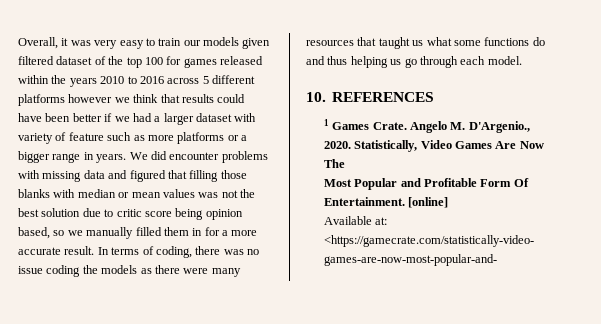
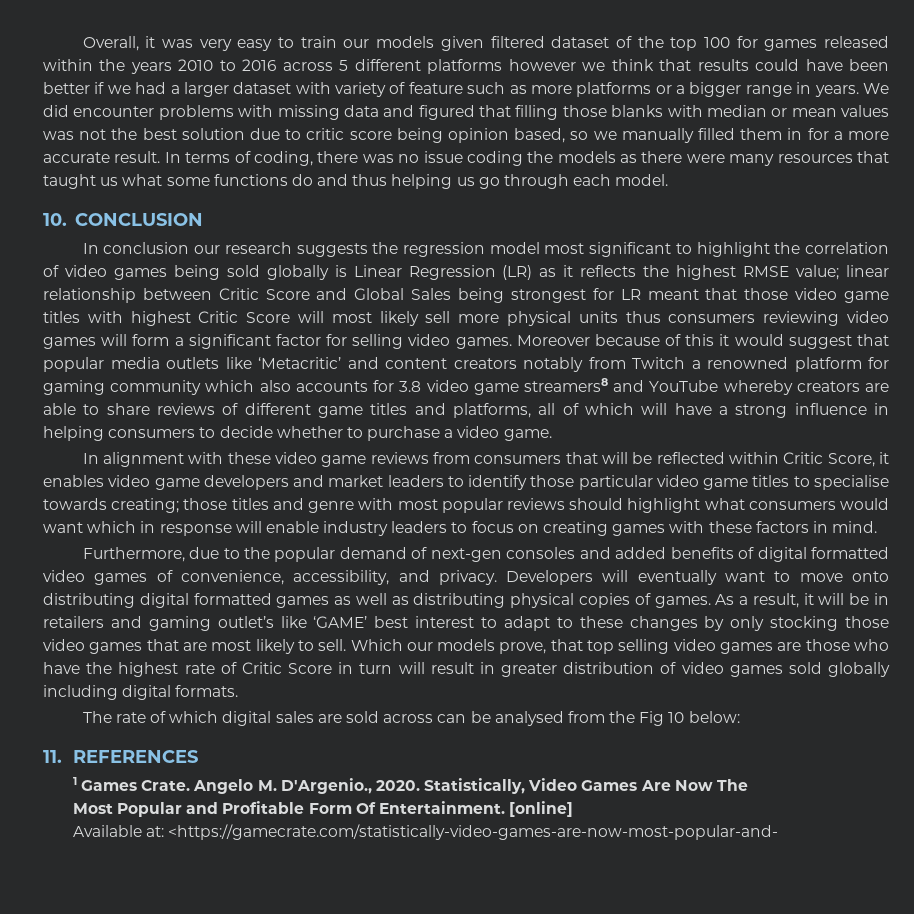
(326, 97) none -> [74,213,203,226] [82,242,889,257] [43,265,890,280] [43,288,890,303] [43,311,889,326] [43,334,889,349] [43,357,889,372] [43,378,889,395] [43,403,890,418] [43,426,552,441] [82,452,890,467] [43,475,889,490] [43,498,889,513] [43,521,878,536] [82,547,890,562] [43,570,889,585] [43,593,890,608] [43,616,889,631] [43,639,889,654] [43,662,890,677] [43,685,239,700] [82,711,740,726] [43,750,62,763] CONCLUSION // In conclusion our research suggests the regression model most significant to highlight the correlation of video games being sold globally is Linear Regression (LR) as it reflects the highest RMSE value; linear relationship between Critic Score and Global Sales being strongest for LR meant that those video game titles with highest Critic Score will most likely sell more physical units thus consumers reviewing video games will form a significant factor for selling video games. Moreover because of this it would suggest that popular media outlets like ‘Metacritic’ and content creators notably from Twitch a renowned platform for gaming community which also accounts for 3.8 video game streamers8 and YouTube whereby creators are able to share reviews of different game titles and platforms, all of which will have a strong influence in helping consumers to decide whether to purchase a video game. // In alignment with these video game reviews from consumers that will be reflected within Critic Score, it enables video game developers and market leaders to identify those particular video game titles to specialise towards creating; those titles and genre with most popular reviews should highlight what consumers would want which in response will enable industry leaders to focus on creating games with these factors in mind. // Furthermore, due to the popular demand of next-gen consoles and added benefits of digital formatted video games of convenience, accessibility, and privacy. Developers will eventually want to move onto distributing digital formatted games as well as distributing physical copies of games. As a result, it will be in retailers and gaming outlet’s like ‘GAME’ best interest to adapt to these changes by only stocking those video games that are most likely to sell. Which our models prove, that top selling video games are those who have the highest rate of Critic Score in turn will result in greater distribution of video games sold globally including digital formats. // The rate of which digital sales are sold across can be analysed from the Fig 10 below: // 11.

